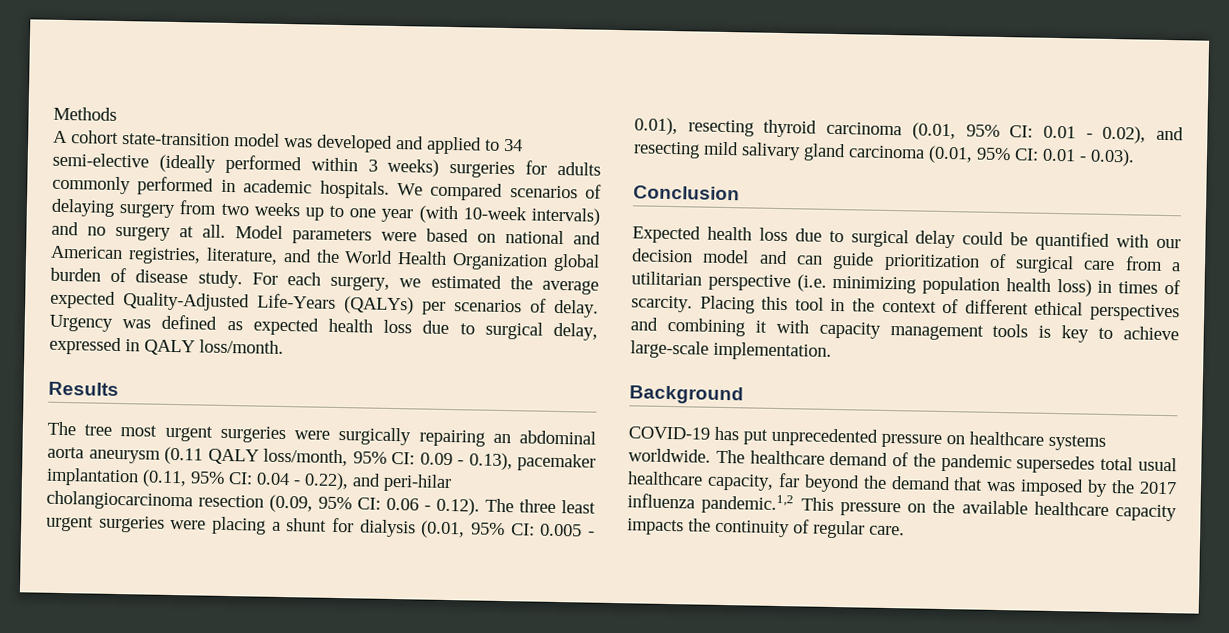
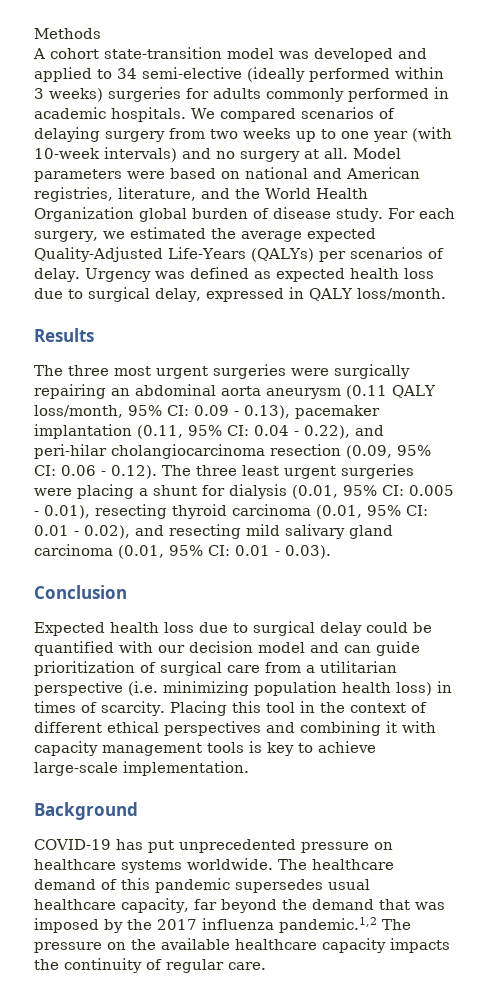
[84,424,113,436] tree -> [68,365,109,376] three
[912,453,936,467] the -> [121,878,150,890] this
[1100,456,1134,471] total -> (323, 886) none
[800,497,834,512] This -> [382,919,411,930] The

